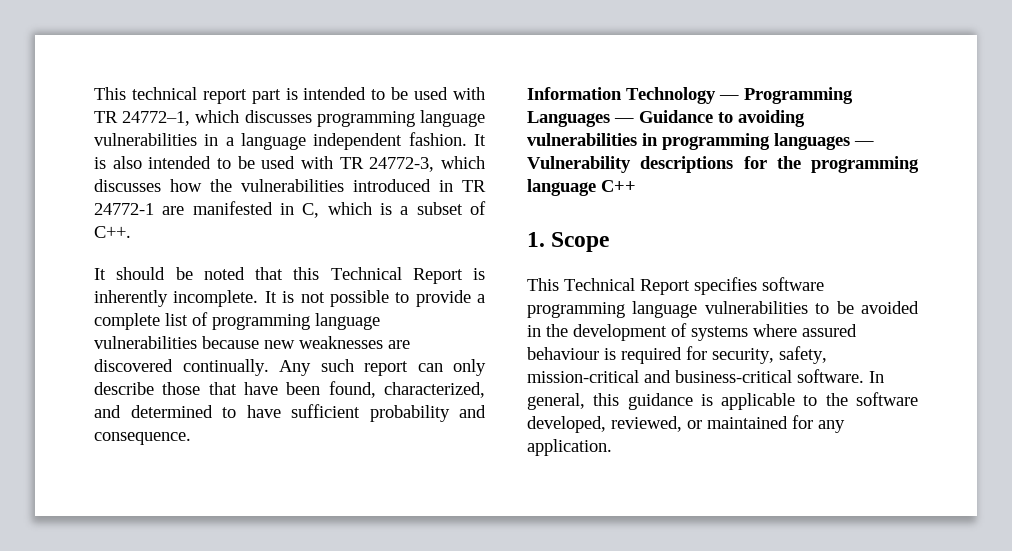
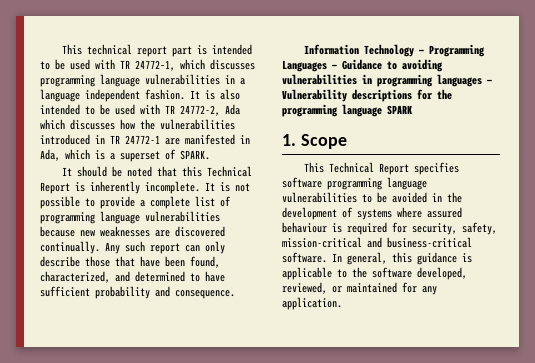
[369,157,435,172] 24772-3, -> [180,104,240,116] 24772-2, Ada
[302,203,320,218] C, -> [40,149,60,161] Ada,
[416,201,486,215] [94,226,131,238] subset of C++. -> [120,149,210,162] superset of SPARK.
[601,180,636,192] C++ -> [387,105,412,115] SPARK

